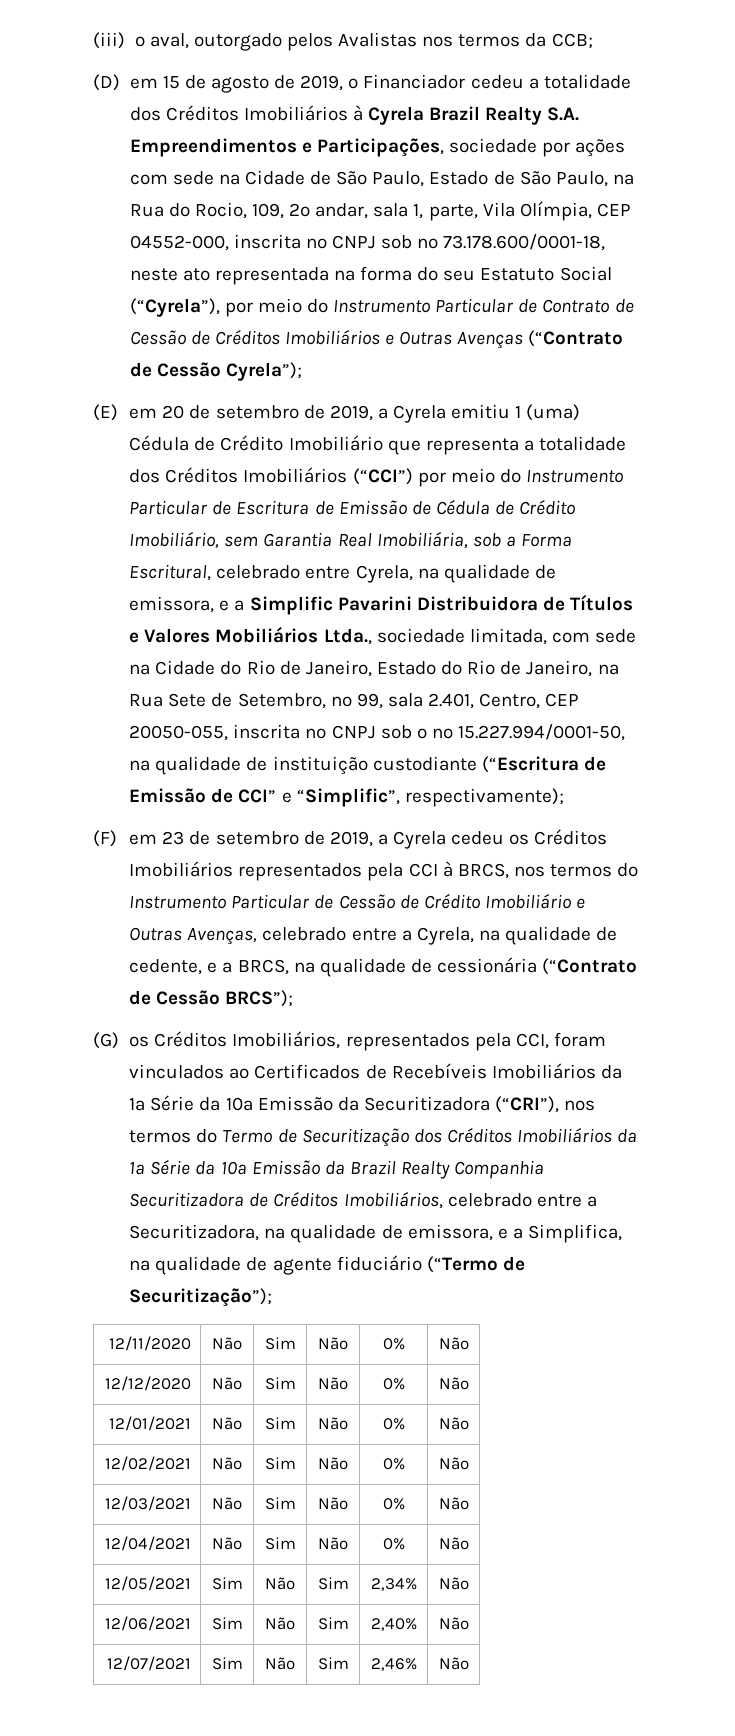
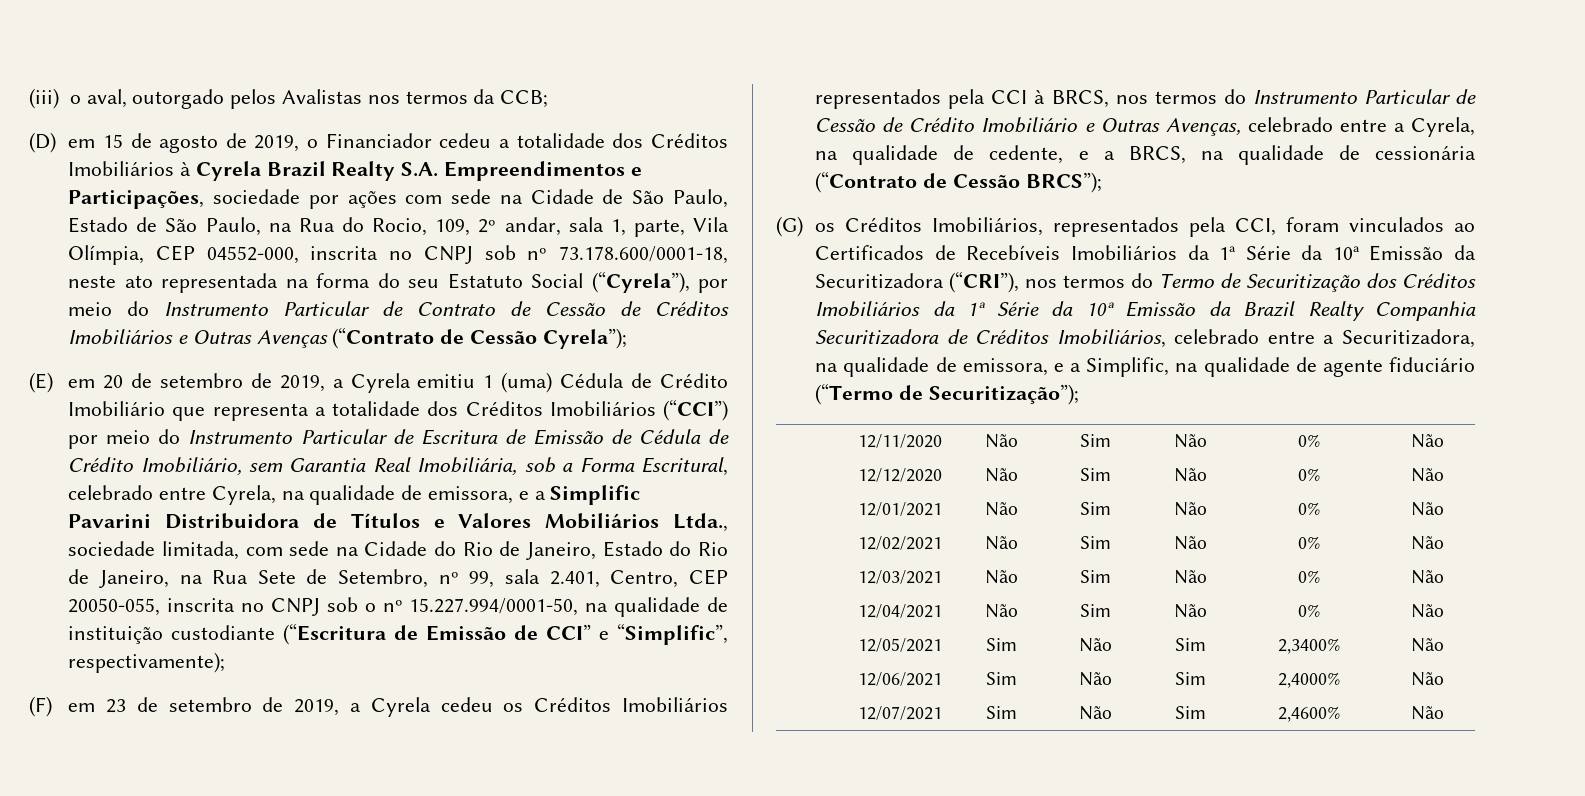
[528,1224,623,1243] Simplifica, -> [1086,357,1170,377] Simplific,
[370,1578,417,1591] 2,34% -> [1277,638,1340,654] 2,3400%
[370,1618,417,1631] 2,40% -> [1277,672,1340,688] 2,4000%
[370,1658,417,1671] 2,46% -> [1277,706,1340,722] 2,4600%

